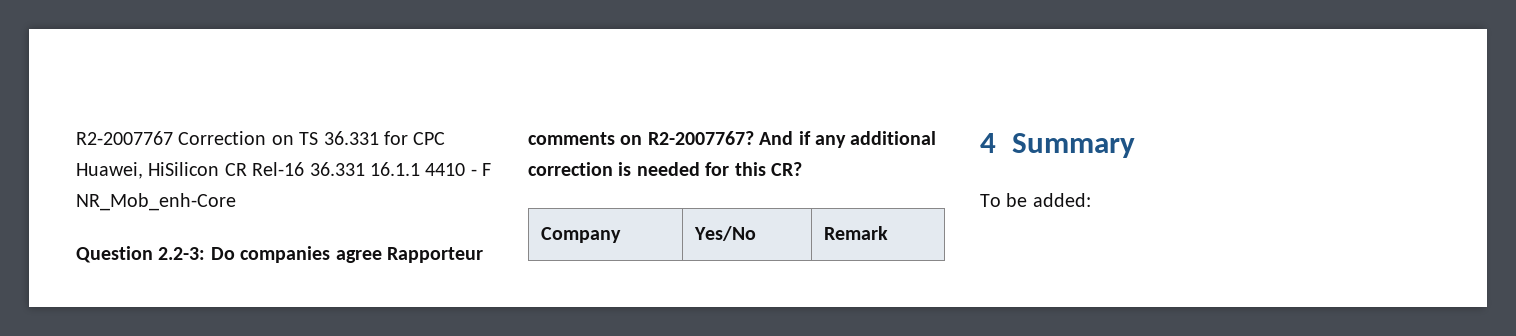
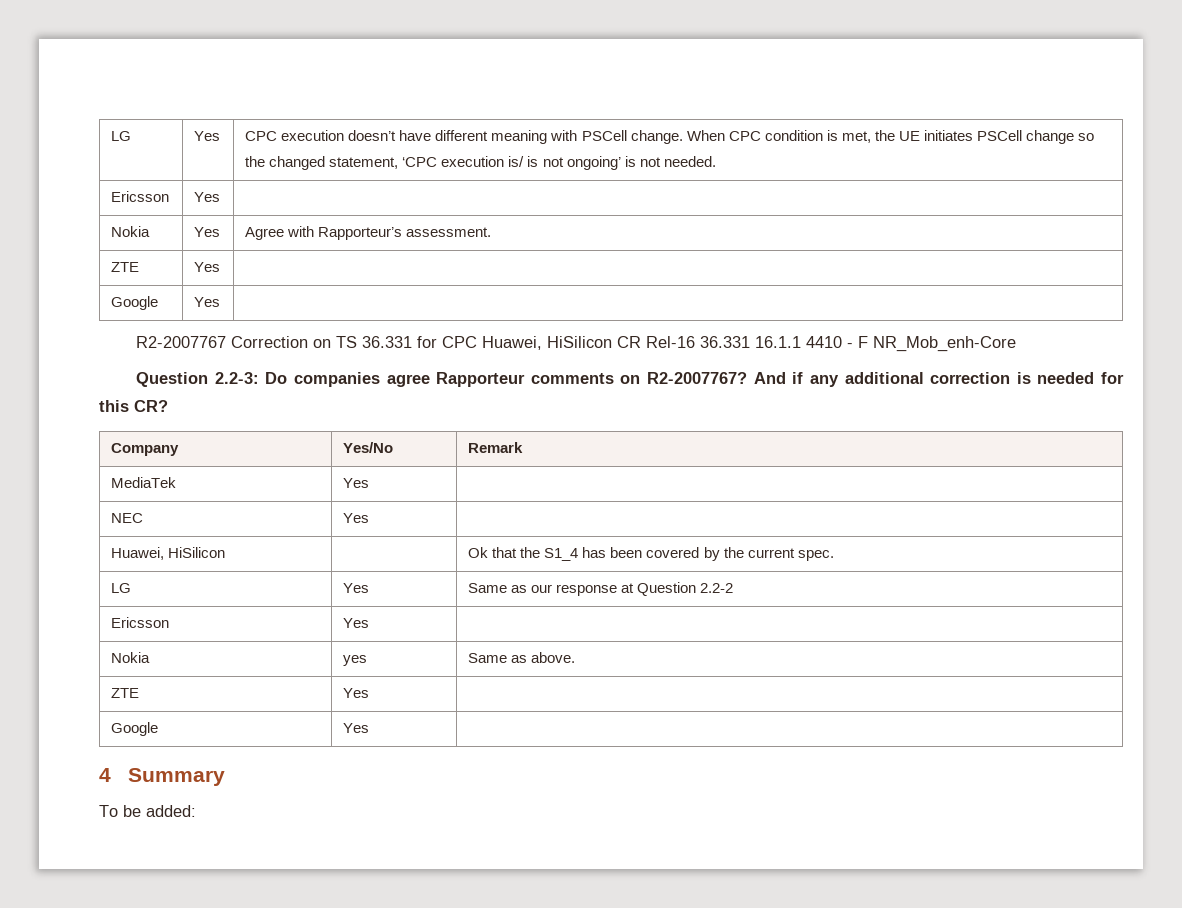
(76, 138) none -> [111,131,132,141] [194,131,221,141] [245,130,1095,144] [245,156,716,170] [111,191,170,202] [194,192,221,202] [111,226,151,237] [194,227,221,237] [245,226,492,240] [111,262,140,272] [194,262,221,272] [111,296,159,310] [194,297,221,307] LG | Yes | CPC execution doesn’t have different meaning with PSCell change. When CPC condition is met, the UE initiates PSCell change so the changed statement, ‘CPC execution is/ is not ongoing’ is not needed. // Ericsson | Yes | // Nokia | Yes | Agree with Rapporteur’s assessment. // ZTE | Yes | // Google | Yes | //
(889, 233) none -> [111,477,177,488] [343,478,370,488] [111,513,144,523] [343,513,370,523] [111,547,226,560] [468,547,834,561] [111,583,132,593] [343,583,370,593] [468,582,734,596] [111,617,170,628] [343,618,370,628] [111,652,151,663] [343,655,368,666] [468,652,576,663] [111,688,140,698] [343,688,370,698] [111,722,159,736] [343,723,370,733] // MediaTek | Yes | // NEC | Yes | // Huawei, HiSilicon | | Ok that the S1_4 has been covered by the current spec. // LG | Yes | Same as our response at Question 2.2-2 // Ericsson | Yes | // Nokia | yes | Same as above. // ZTE | Yes | // Google | Yes |

